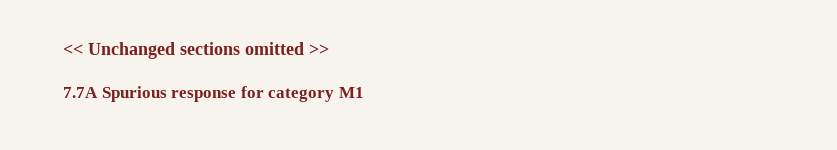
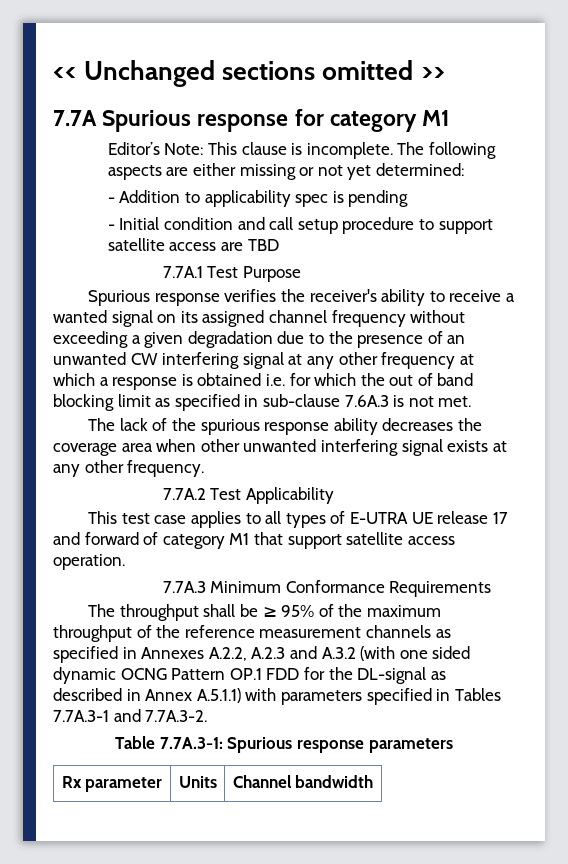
(364, 92) none -> [107,142,496,159] [107,163,464,180] [107,190,409,207] [107,217,493,234] [107,238,279,251] [162,266,301,282] [88,289,515,306] [53,310,466,327] [53,331,466,348] [53,352,474,369] [53,373,474,390] [53,394,472,411] [88,418,482,435] [53,439,507,456] [53,460,205,477] [162,487,334,504] [88,511,508,528] [53,532,455,549] [53,554,125,570] [162,580,492,597] [88,604,441,621] [53,625,451,642] [53,646,471,663] [53,667,446,684] [53,688,501,705] [53,709,208,722] [115,736,453,753] [61,776,163,792] [178,776,217,788] [232,775,374,788] // Editor’s Note: This clause is incomplete. The following aspects are either missing or not yet determined: // - Addition to applicability spec is pending // - Initial condition and call setup procedure to support satellite access are TBD // 7.7A.1 Test Purpose // Spurious response verifies the receiver's ability to receive a wanted signal on its assigned channel frequency without exceeding a given degradation due to the presence of an unwanted CW interfering signal at any other frequency at which a response is obtained i.e. for which the out of band blocking limit as specified in sub-clause 7.6A.3 is not met. // The lack of the spurious response ability decreases the coverage area when other unwanted interfering signal exists at any other frequency. // 7.7A.2 Test Applicability // This test case applies to all types of E-UTRA UE release 17 and forward of category M1 that support satellite access operation. // 7.7A.3 Minimum Conformance Requirements // The throughput shall be ≥ 95% of the maximum throughput of the reference measurement channels as specified in Annexes A.2.2, A.2.3 and A.3.2 (with one sided dynamic OCNG Pattern OP.1 FDD for the DL-signal as described in Annex A.5.1.1) with parameters specified in Tables 7.7A.3-1 and 7.7A.3-2. // Table 7.7A.3-1: Spurious response parameters // Rx parameter | Units | Channel bandwidth

